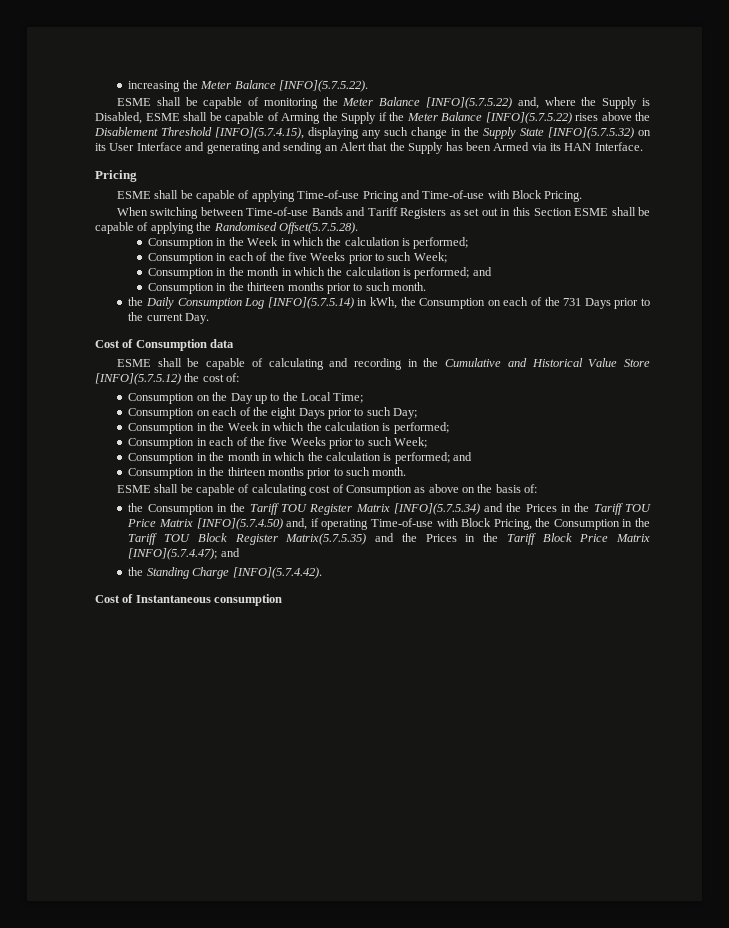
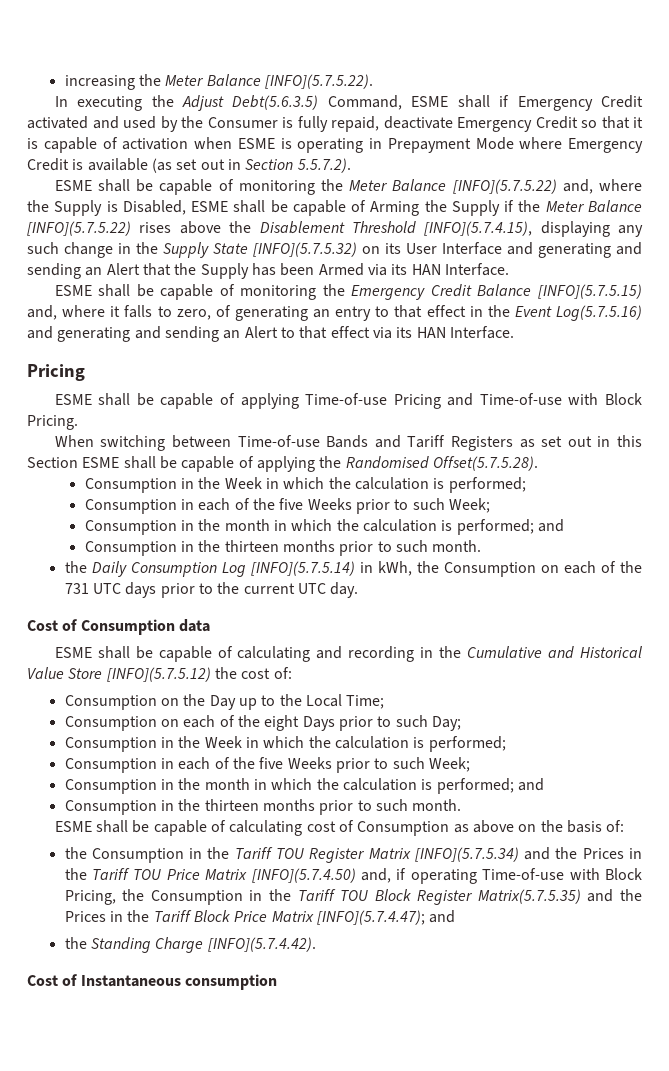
(368, 86) none -> [54,95,644,111] [27,116,643,132] [27,137,643,153] [27,158,351,173] // In executing the Adjust Debt(5.6.3.5) Command, ESME shall if Emergency Credit activated and used by the Consumer is fully repaid, deactivate Emergency Credit so that it is capable of activation when ESME is operating in Prepayment Mode where Emergency Credit is available (as set out in Section 5.5.7.2).
(643, 146) none -> [54,284,643,300] [27,305,642,321] [27,326,514,342] // ESME shall be capable of monitoring the Emergency Credit Balance [INFO](5.7.5.15) and, where it falls to zero, of generating an entry to that effect in the Event Log(5.7.5.16) and generating and sending an Alert to that effect via its HAN Interface.
[584,298,611,309] Days -> [92,582,157,598] UTC days
[185,313,210,324] Day. -> [297,582,359,598] UTC day.

